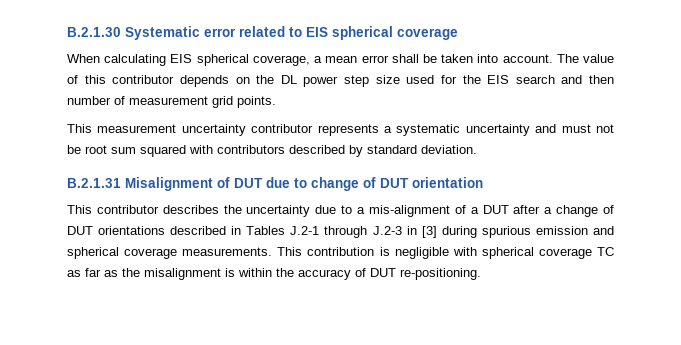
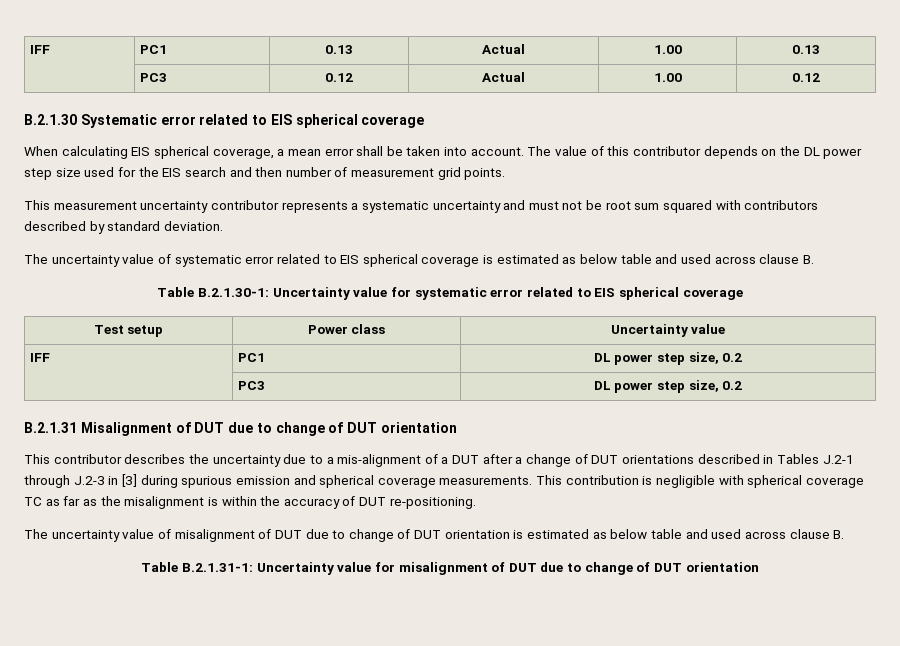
(67, 32) none -> [29,45,50,54] [139,45,167,54] [325,45,353,54] [482,44,525,54] [653,45,682,54] [792,45,820,54] [139,73,167,82] [325,73,353,82] [482,72,525,82] [653,73,682,82] [792,73,820,82] IFF | PC1 | 0.13 | Actual | 1.00 | 0.13 // | PC3 | 0.12 | Actual | 1.00 | 0.12 //
(477, 149) none -> [24,254,814,267] [157,287,743,300] [93,325,164,337] [307,324,386,334] [610,324,726,337] [29,353,50,362] [237,353,265,362] [593,352,743,365] [237,381,265,390] [593,380,743,393] // The uncertainty value of systematic error related to EIS spherical coverage is estimated as below table and used across clause B. // Table B.2.1.30-1: Uncertainty value for systematic error related to EIS spherical coverage // Test setup | Power class | Uncertainty value // IFF | PC1 | DL power step size, 0.2 // | PC3 | DL power step size, 0.2
(481, 274) none -> [24,529,845,542] [141,562,759,575] // The uncertainty value of misalignment of DUT due to change of DUT orientation is estimated as below table and used across clause B. // Table B.2.1.31-1: Uncertainty value for misalignment of DUT due to change of DUT orientation

